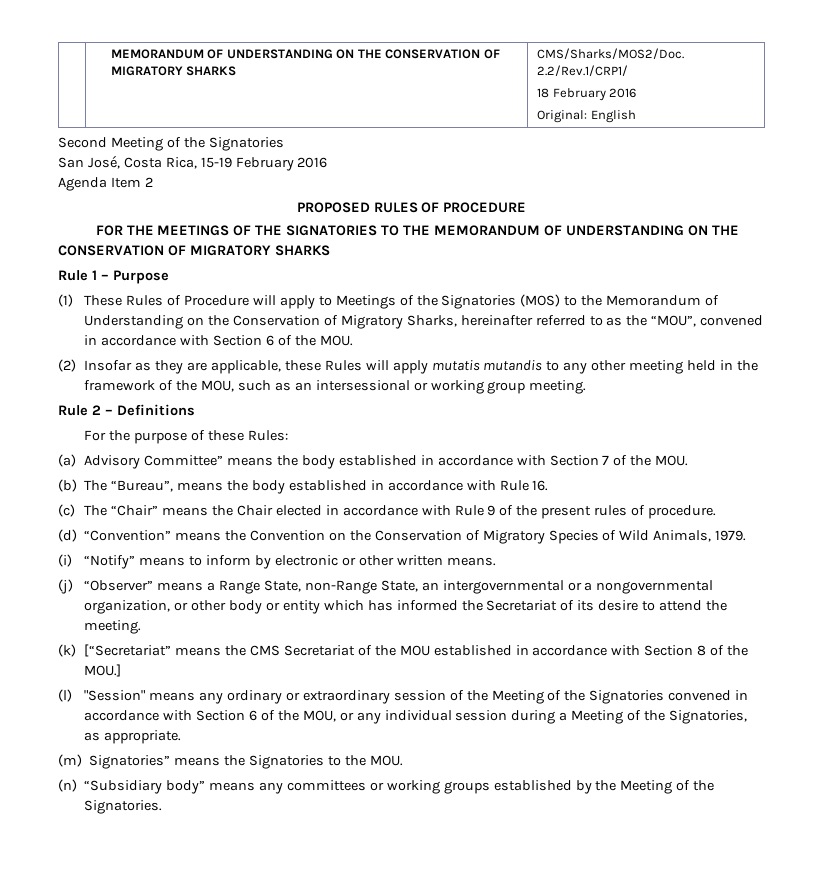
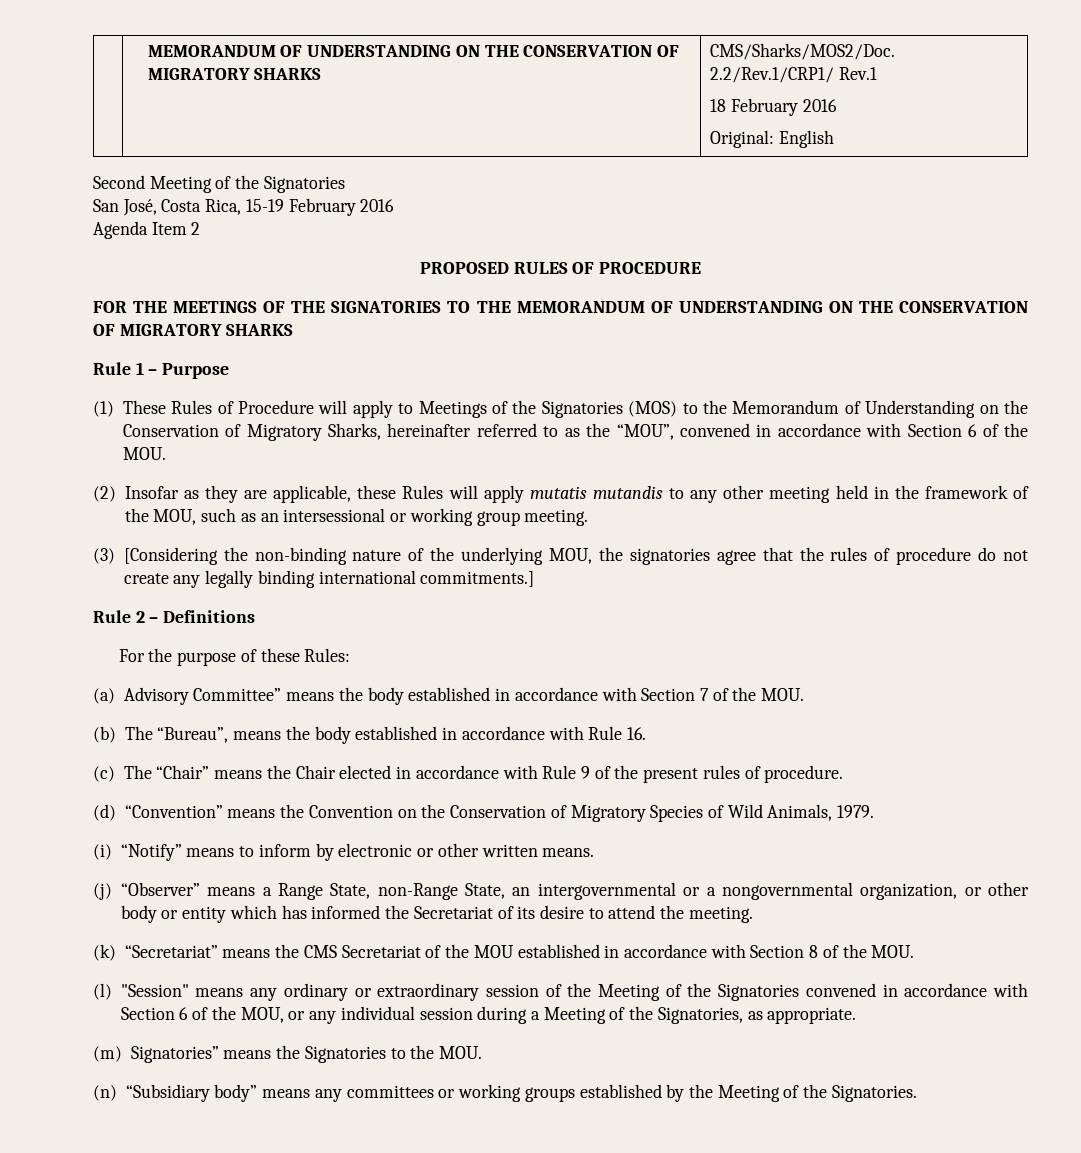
(629, 70) none -> [838,67,877,80] Rev.1
(587, 387) none -> [93,547,1028,565] [123,570,535,588] // (3) [Considering the non-binding nature of the underlying MOU, the signatories agree that the rules of procedure do not create any legally binding international commitments.]
[84,644,172,657] [“Secretariat” -> [124,945,218,958] “Secretariat”
[84,664,122,677] MOU.] -> [871,945,915,958] MOU.

